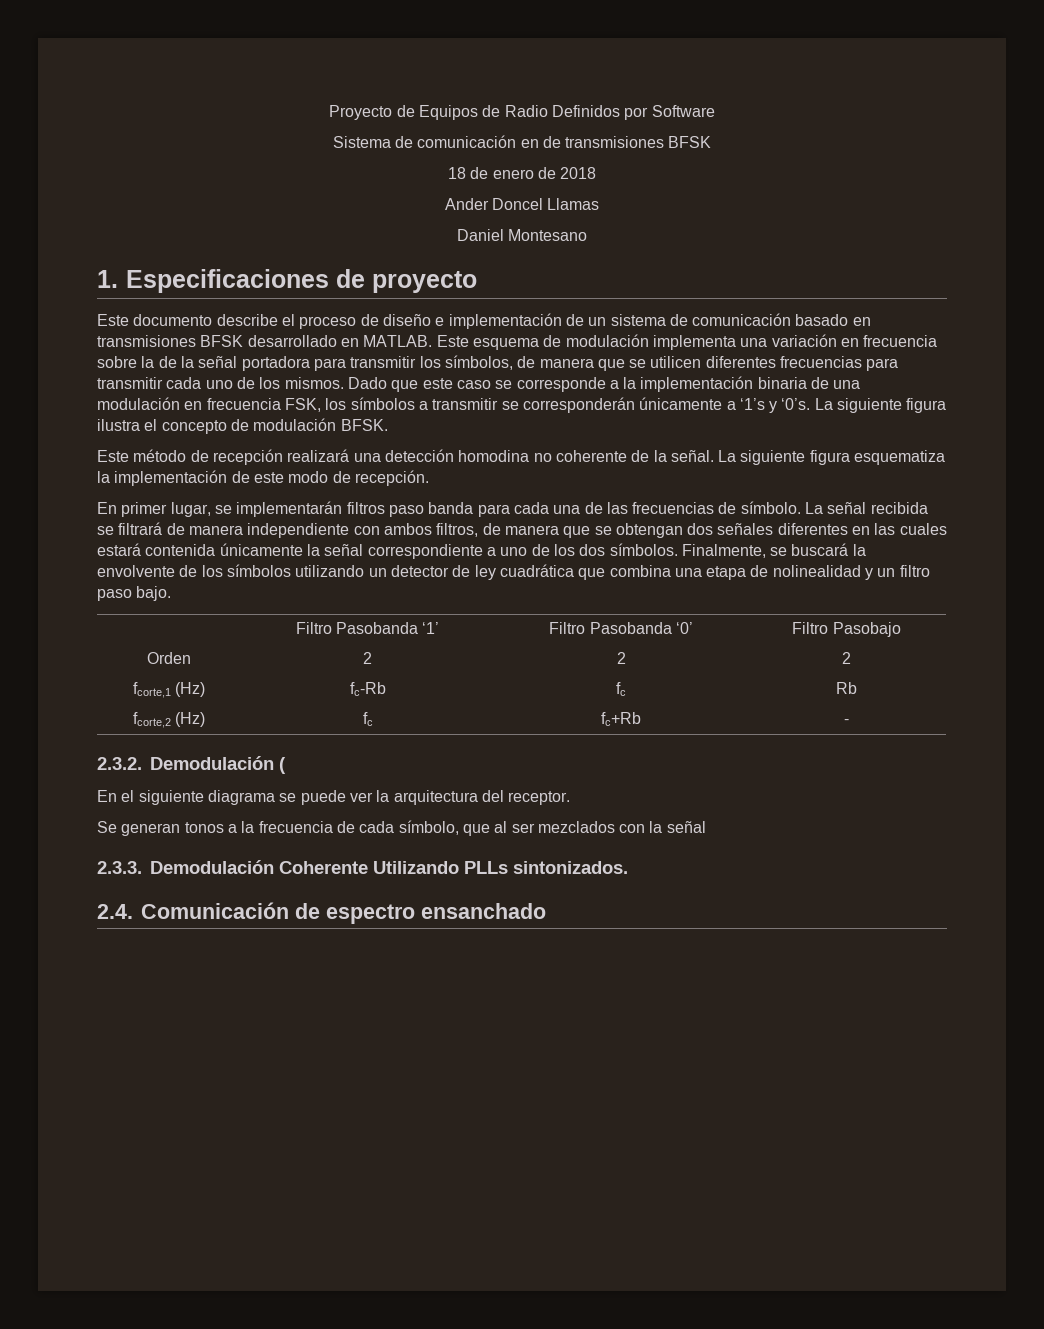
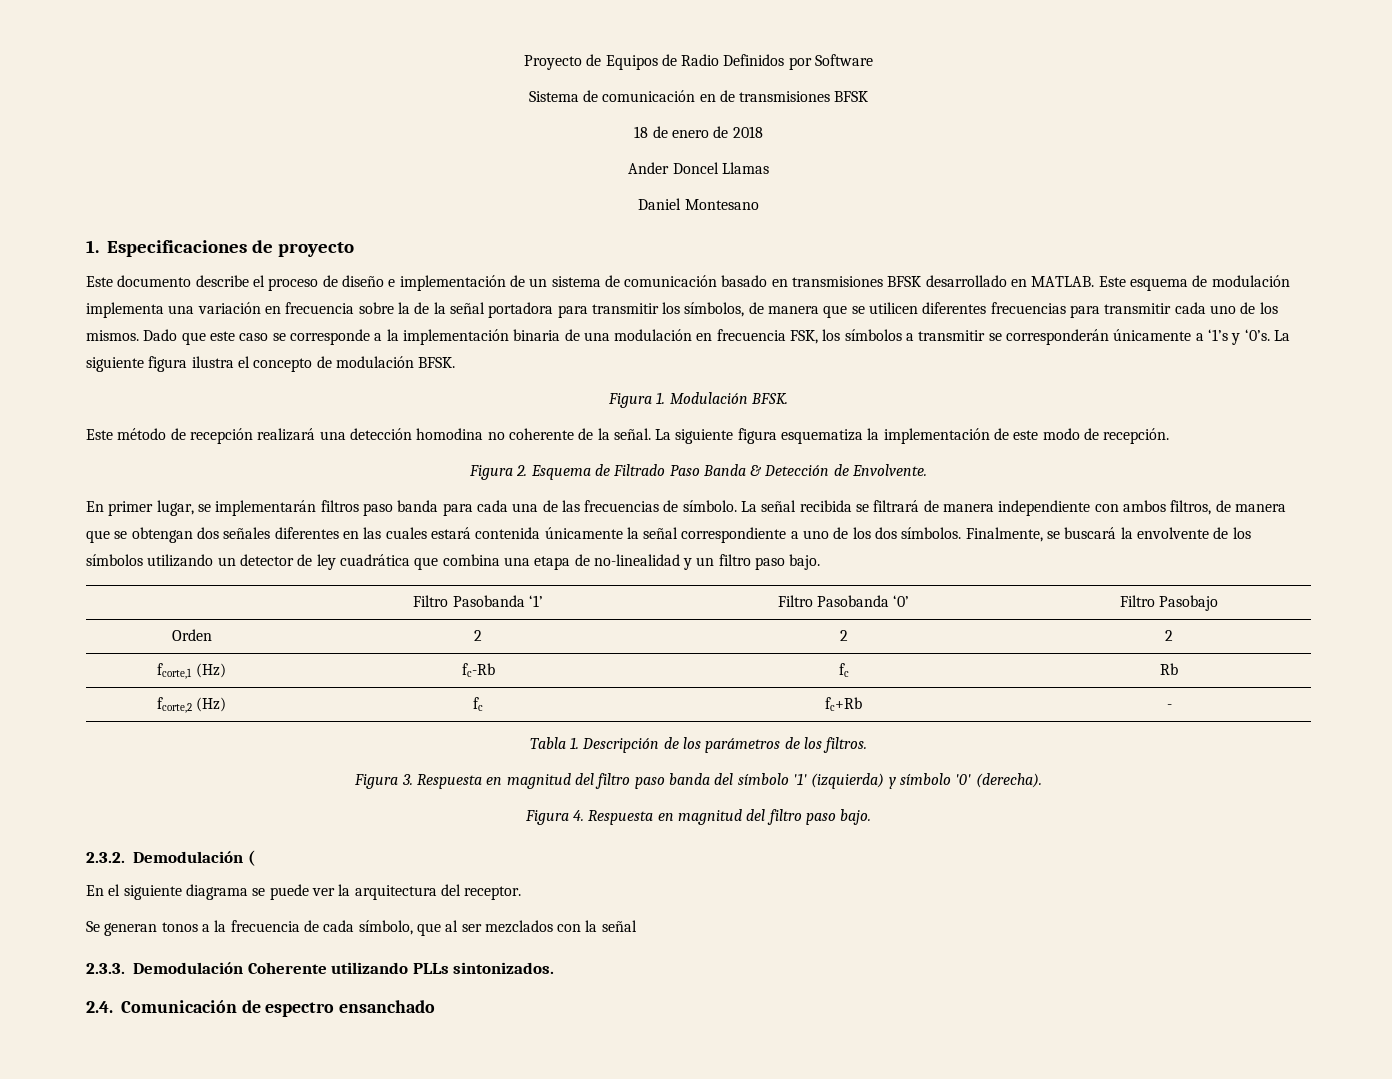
(388, 425) none -> [608,392,788,408] // Figura 1. Modulación BFSK.
(429, 478) none -> [468,464,928,480] // Figura 2. Esquema de Filtrado Paso Banda & Detección de Envolvente.
[772,565,861,577] nolinealidad -> [593,554,680,566] no-linealidad
(849, 721) none -> [529,737,868,753] [354,773,1042,789] [524,809,872,825] // Tabla 1. Descripción de los parámetros de los filtros. // Figura 3. Respuesta en magnitud del filtro paso banda del símbolo '1' (izquierda) y símbolo '0' (derecha). // Figura 4. Respuesta en magnitud del filtro paso bajo.
[373,861,459,874] Utilizando -> [331,962,409,974] utilizando

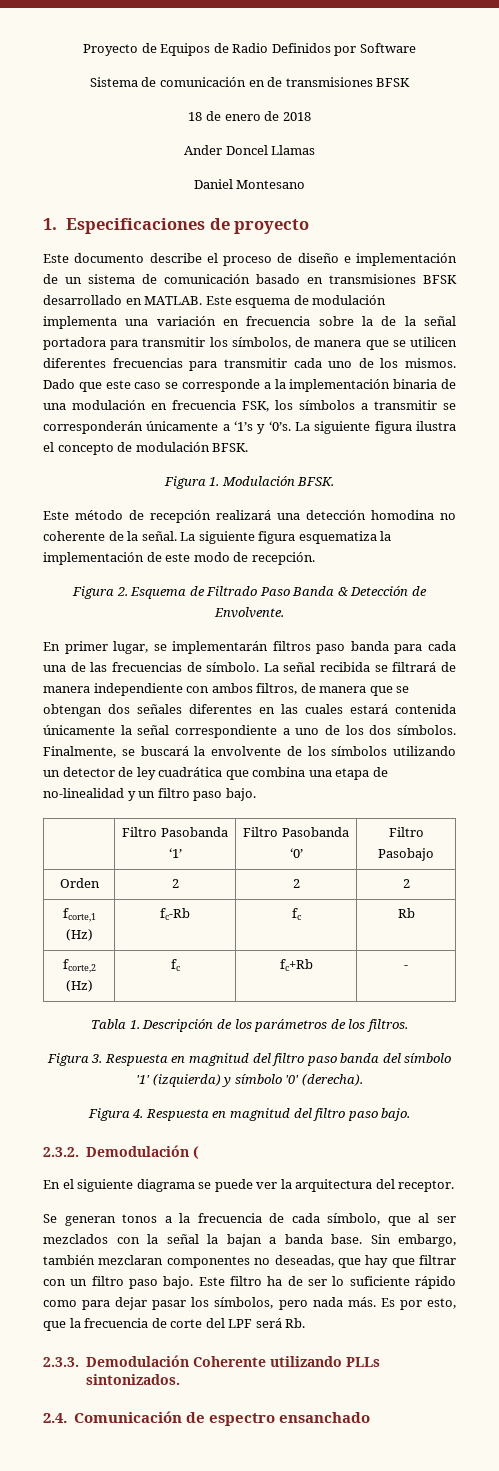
(637, 926) none -> [207,1234,456,1247] [43,1255,456,1268] [43,1276,456,1289] [43,1297,456,1310] [43,1318,306,1331] la bajan a banda base. Sin embargo, también mezclaran componentes no deseadas, que hay que filtrar con un filtro paso bajo. Este filtro ha de ser lo suficiente rápido como para dejar pasar los símbolos, pero nada más. Es por esto, que la frecuencia de corte del LPF será Rb.

